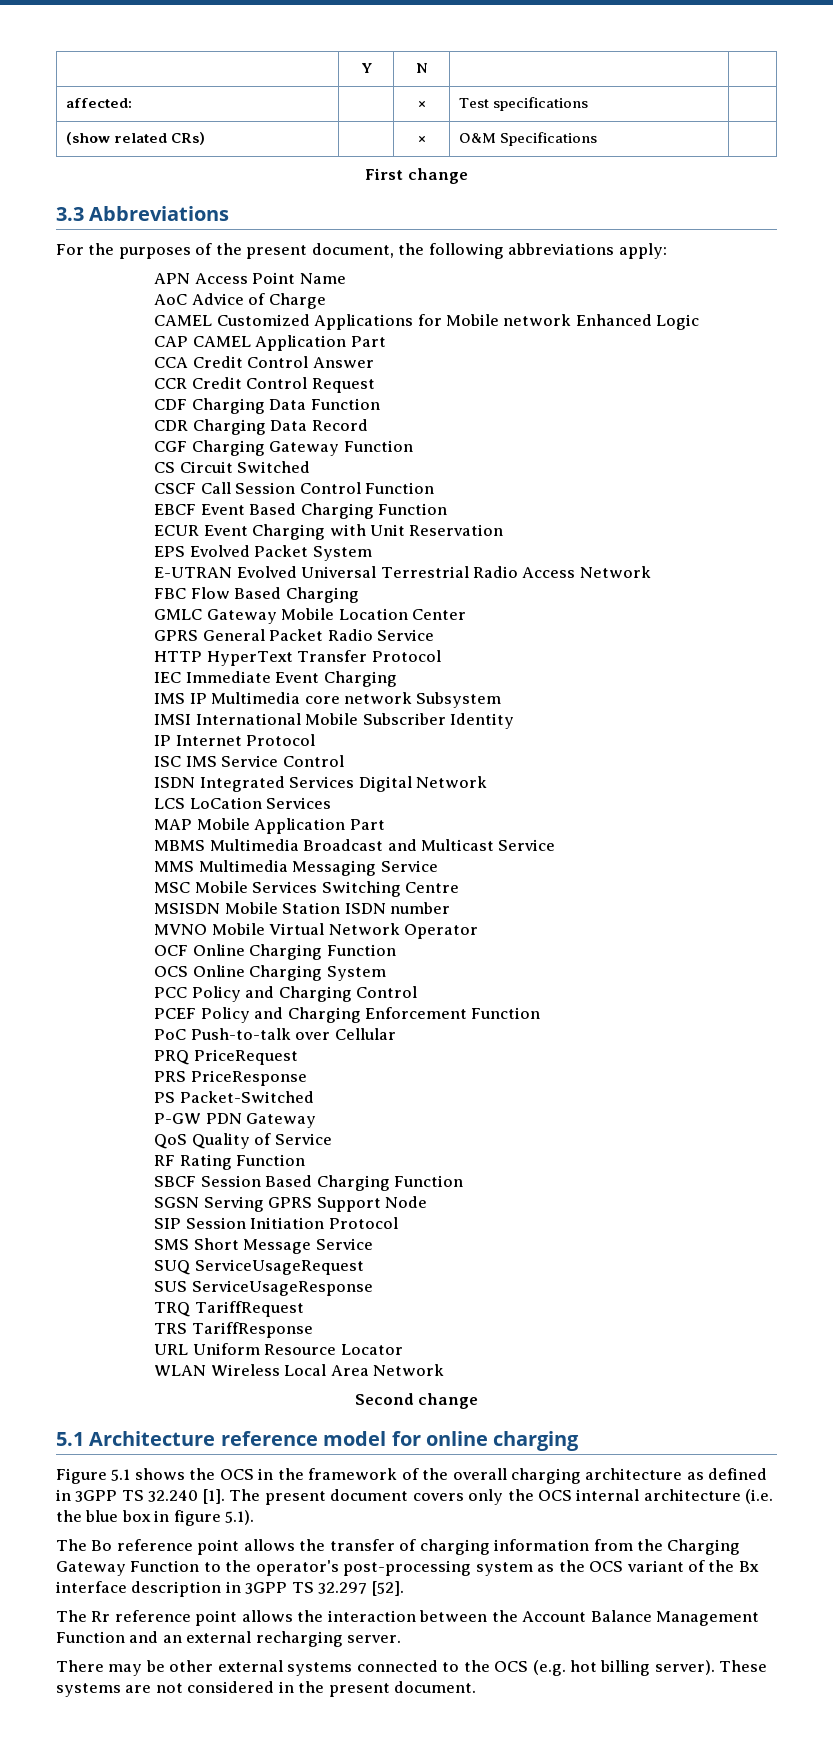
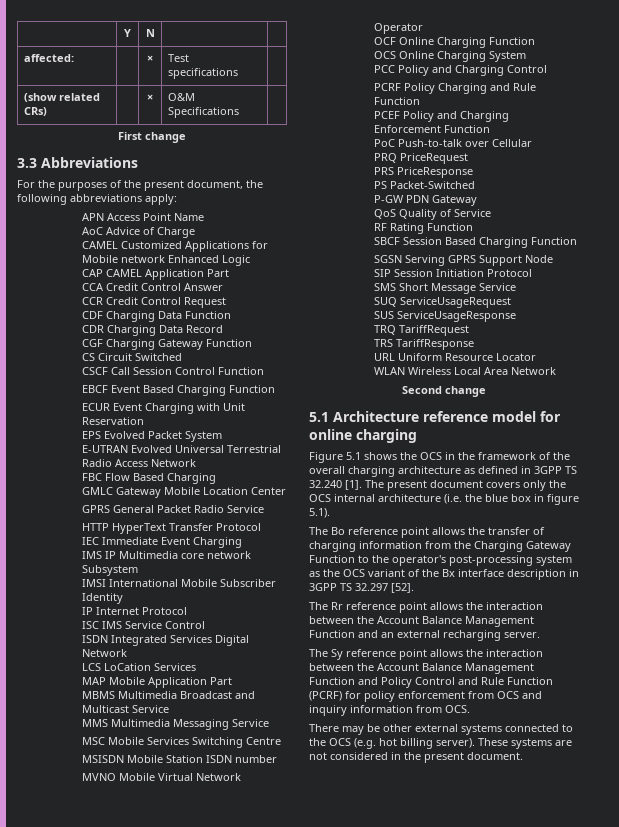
(417, 992) none -> [374,83,537,94] [374,97,421,105] // PCRF Policy Charging and Rule Function
(402, 1639) none -> [309,649,543,660] [309,663,534,674] [309,677,553,688] [309,691,542,702] [309,705,470,716] // The Sy reference point allows the interaction between the Account Balance Management Function and Policy Control and Rule Function (PCRF) for policy enforcement from OCS and inquiry information from OCS.

